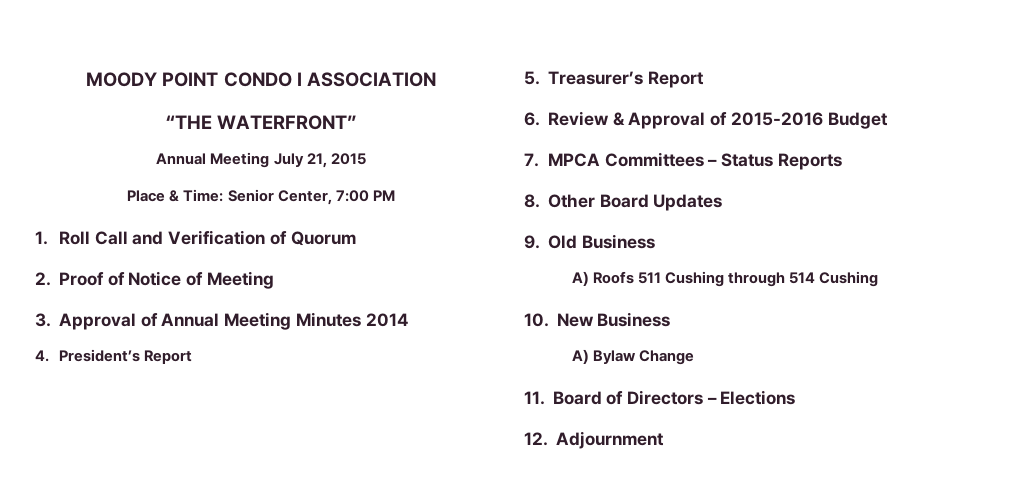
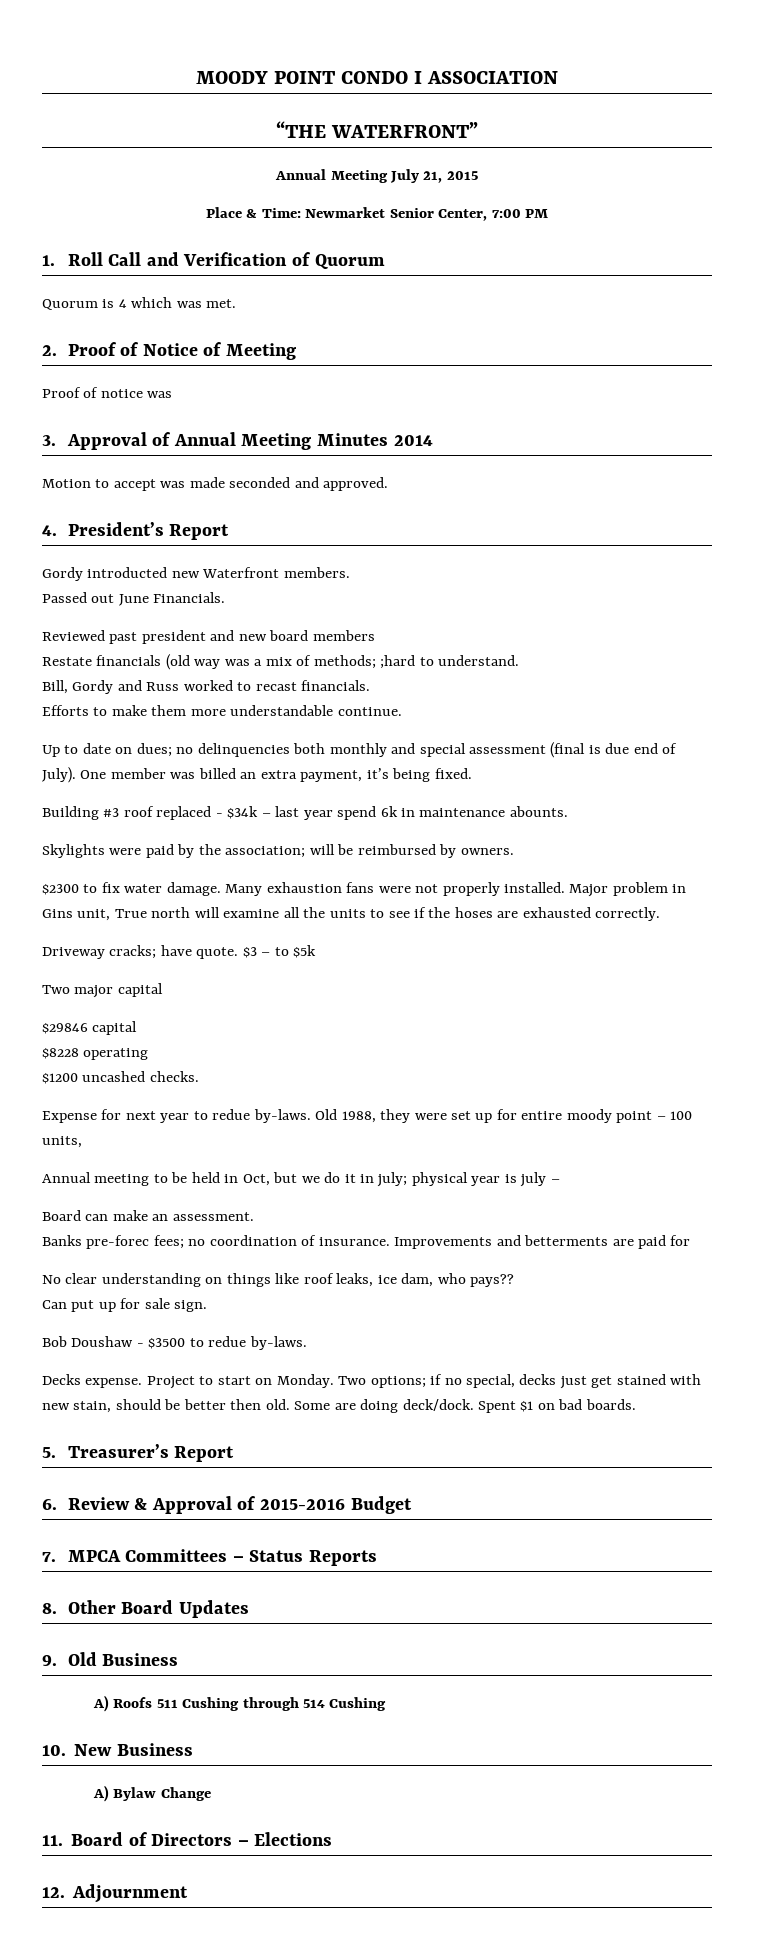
(224, 195) none -> [305,207,386,218] Newmarket
(356, 238) none -> [42,297,237,310] // Quorum is 4 which was met.
(274, 280) none -> [42,387,173,398] // Proof of notice was
[35,349,192,364] 4. President’s Report -> [42,477,389,491] [42,522,230,540] [42,567,350,581] [42,592,226,606] [42,630,375,644] [42,654,520,670] [42,680,371,694] [42,705,402,716] [42,742,678,758] [42,767,472,783] [42,806,568,820] [42,844,514,858] [42,882,687,897] [42,907,661,921] [42,945,317,959] [42,983,163,998] [42,1021,138,1035] [42,1048,149,1060] [42,1071,199,1084] [42,1109,693,1123] [42,1136,82,1148] [42,1172,560,1187] [42,1210,254,1221] [42,1235,691,1249] [42,1273,515,1287] [42,1298,208,1312] [42,1336,307,1350] [42,1374,702,1389] [42,1399,636,1413] Motion to accept was made seconded and approved. // 4. President’s Report // Gordy introducted new Waterfront members. // Passed out June Financials. // Reviewed past president and new board members // Restate financials (old way was a mix of methods; ;hard to understand. // Bill, Gordy and Russ worked to recast financials. // Efforts to make them more understandable continue. // Up to date on dues; no delinquencies both monthly and special assessment (final is due end of July). One member was billed an extra payment, it’s being fixed. // Building #3 roof replaced - $34k – last year spend 6k in maintenance abounts. // Skylights were paid by the association; will be reimbursed by owners. // $2300 to fix water damage. Many exhaustion fans were not properly installed. Major problem in Gins unit, True north will examine all the units to see if the hoses are exhausted correctly. // Driveway cracks; have quote. $3 – to $5k // Two major capital // $29846 capital // $8228 operating // $1200 uncashed checks. // Expense for next year to redue by-laws. Old 1988, they were set up for entire moody point – 100 units, // Annual meeting to be held in Oct, but we do it in july; physical year is july – // Board can make an assessment. // Banks pre-forec fees; no coordination of insurance. Improvements and betterments are paid for // No clear understanding on things like roof leaks, ice dam, who pays?? // Can put up for sale sign. // Bob Doushaw - $3500 to redue by-laws. // Decks expense. Project to start on Monday. Two options; if no special, decks just get stained with new stain, should be better then old. Some are doing deck/dock. Spent $1 on bad boards.

